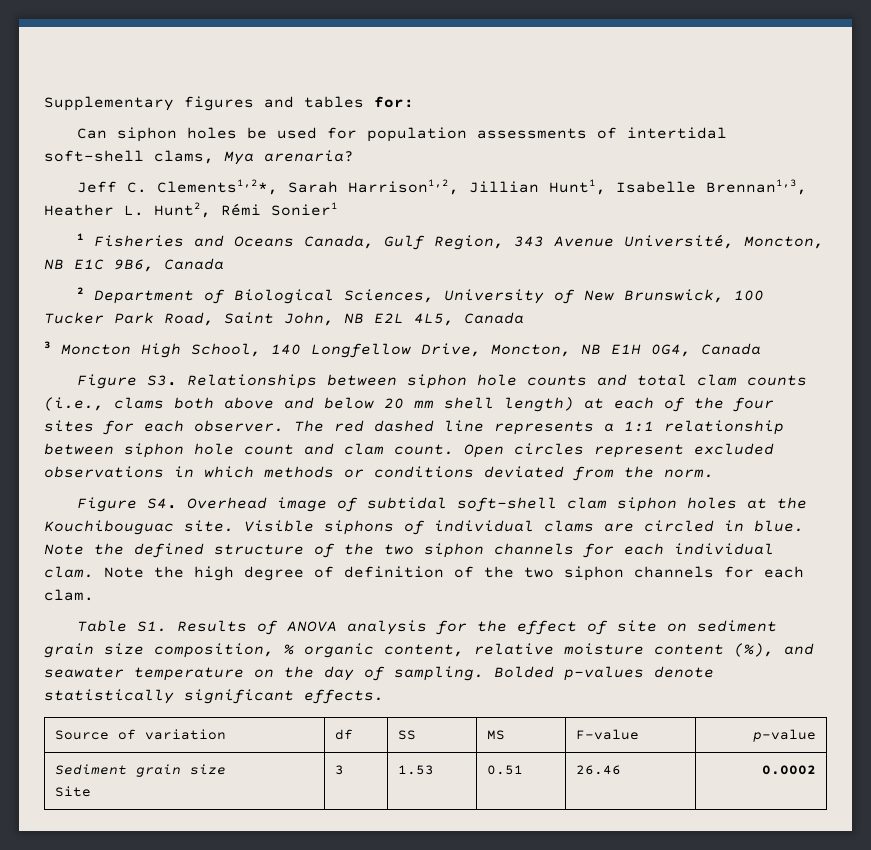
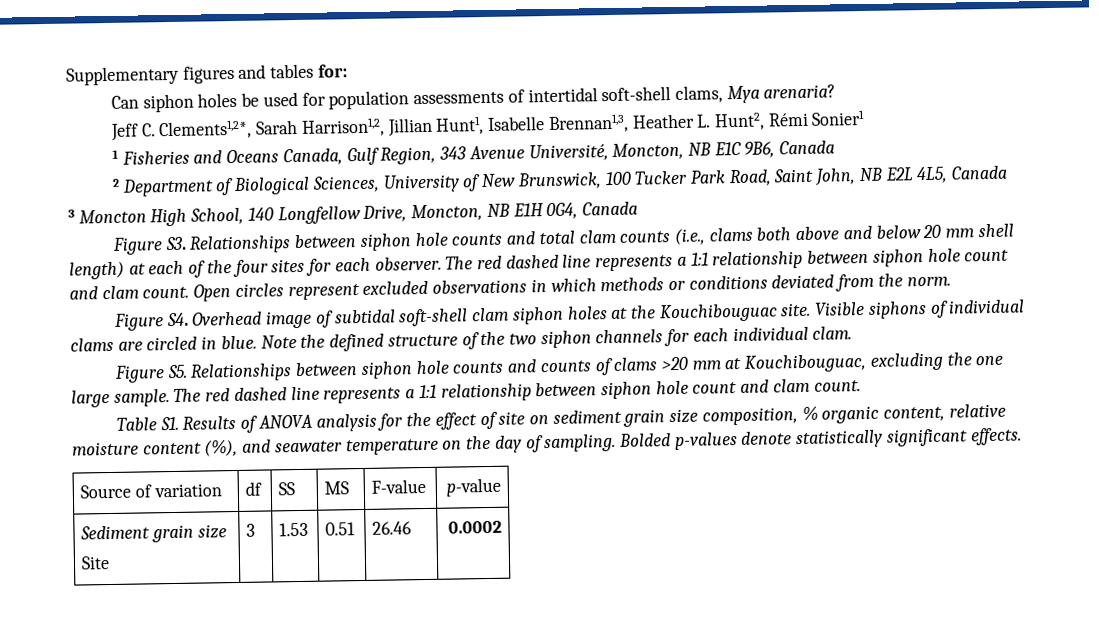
[104,566,804,581] [44,589,94,601] Note the high degree of definition of the two siphon channels for each clam. -> [113,352,1004,383] [71,378,861,408] // Figure S5. Relationships between siphon hole counts and counts of clams >20 mm at Kouchibouguac, excluding the one large sample. The red dashed line represents a 1:1 relationship between siphon hole count and clam count.

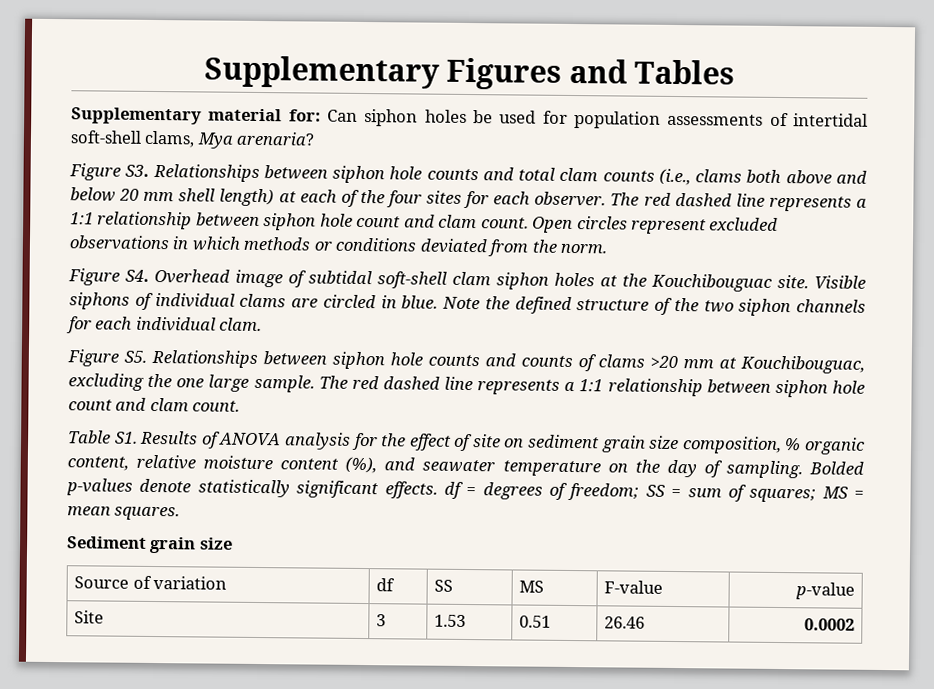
[66,63,315,86] Supplementary figures and tables -> [203,55,736,90] [71,107,283,125] Supplementary Figures and Tables // Supplementary material
(348, 71) // -> (321, 115) none
[110,109,866,141] [111,140,836,166] [111,165,1008,197] [68,201,638,227] // Jeff C. Clements1,2*, Sarah Harrison1,2, Jillian Hunt1, Isabelle Brennan1,3, Heather L. Hunt2, Rémi Sonier1 // 1 Fisheries and Oceans Canada, Gulf Region, 343 Avenue Université, Moncton, NB E1C 9B6, Canada // 2 Department of Biological Sciences, University of New Brunswick, 100 Tucker Park Road, Saint John, NB E2L 4L5, Canada // 3 Moncton High School, 140 Longfellow Drive, Moncton, NB E1H 0G4, Canada -> (316, 138) none
(1022, 436) none -> [443,481,864,503] [67,506,181,521] [67,536,233,554] df = degrees of freedom; SS = sum of squares; MS = mean squares. // Sediment grain size
[80,524,227,543] Sediment grain size // -> (855, 591) none

